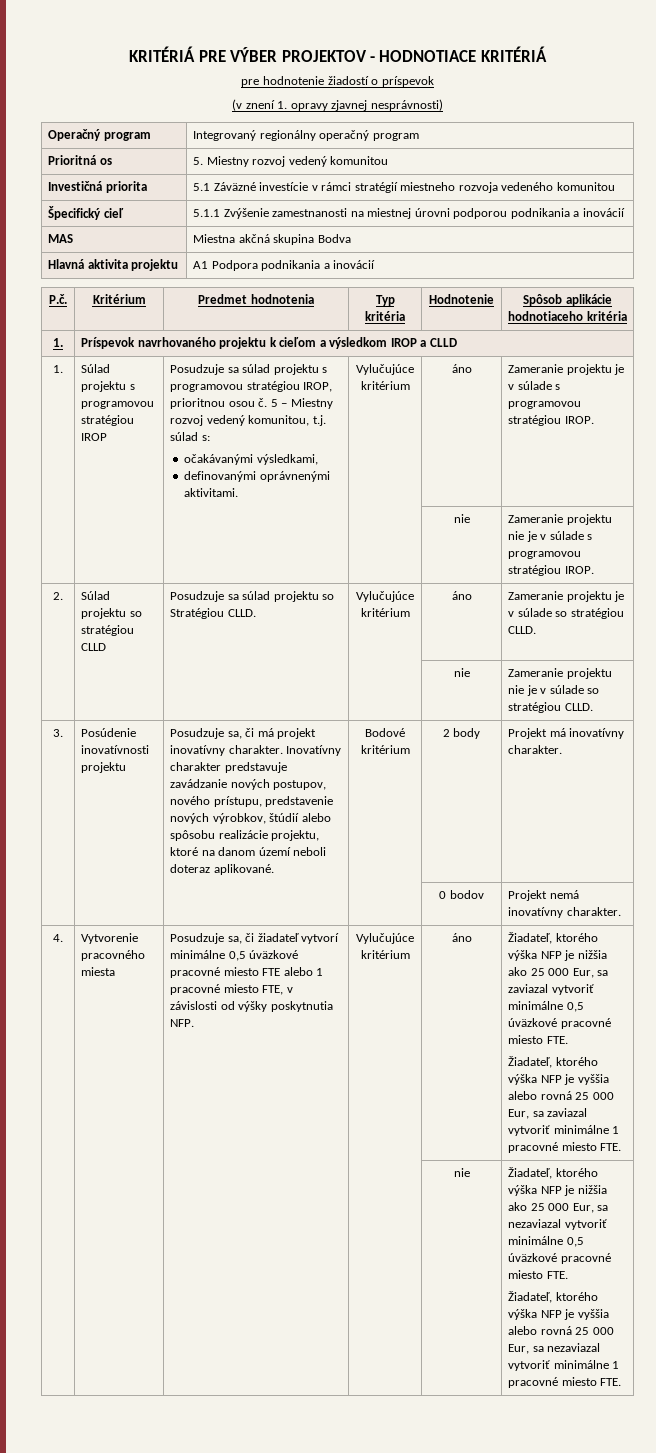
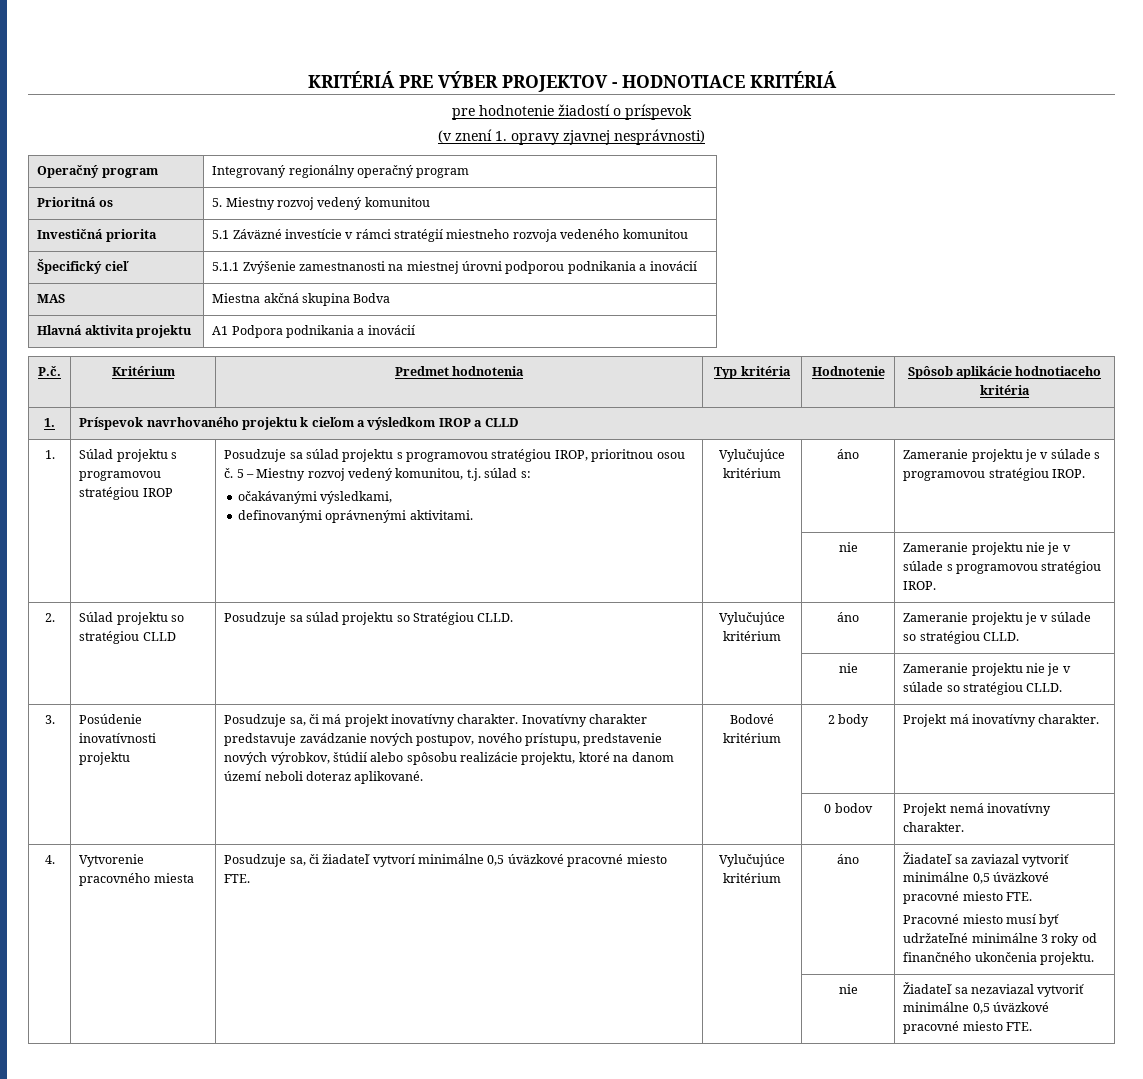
[262,967,324,976] [170,984,293,995] [170,1001,333,1012] [170,1019,195,1027] [356,933,414,944] [360,950,410,959] [451,933,472,942] [508,932,598,944] [508,950,607,961] [508,967,594,978] FTE alebo 1 pracovné miesto FTE, v závislosti od výšky poskytnutia NFP. | Vylučujúce kritérium | áno | Žiadateľ, ktorého výška NFP je nižšia ako 25 000 Eur, -> [224,874,251,883] [719,854,785,867] [723,873,781,883] [837,854,859,864] [903,852,953,864] FTE. | Vylučujúce kritérium | áno | Žiadateľ
[508,1056,598,1068] [508,1074,609,1085] [508,1091,614,1100] [508,1108,588,1119] [508,1125,620,1136] [508,1142,622,1153] [453,1168,470,1177] [508,1167,598,1179] [508,1185,607,1196] [508,1202,594,1213] Žiadateľ, ktorého výška NFP je vyššia alebo rovná 25 000 Eur, sa zaviazal vytvoriť minimálne 1 pracovné miesto FTE. // | | | | nie | Žiadateľ, ktorého výška NFP je nižšia ako 25 000 Eur, -> [903,914,1060,927] [903,933,1097,946] [903,952,1094,965] [838,984,858,994] [903,982,953,994] Pracovné miesto musí byť udržateľné minimálne 3 roky od finančného ukončenia projektu. // | | | | nie | Žiadateľ
[508,1291,598,1303] [508,1309,609,1320] [508,1326,614,1335] [508,1343,601,1354] [508,1360,620,1371] [508,1377,622,1388] // Žiadateľ, ktorého výška NFP je vyššia alebo rovná 25 000 Eur, sa nezaviazal vytvoriť minimálne 1 pracovné miesto FTE. -> (1032, 1026) none

